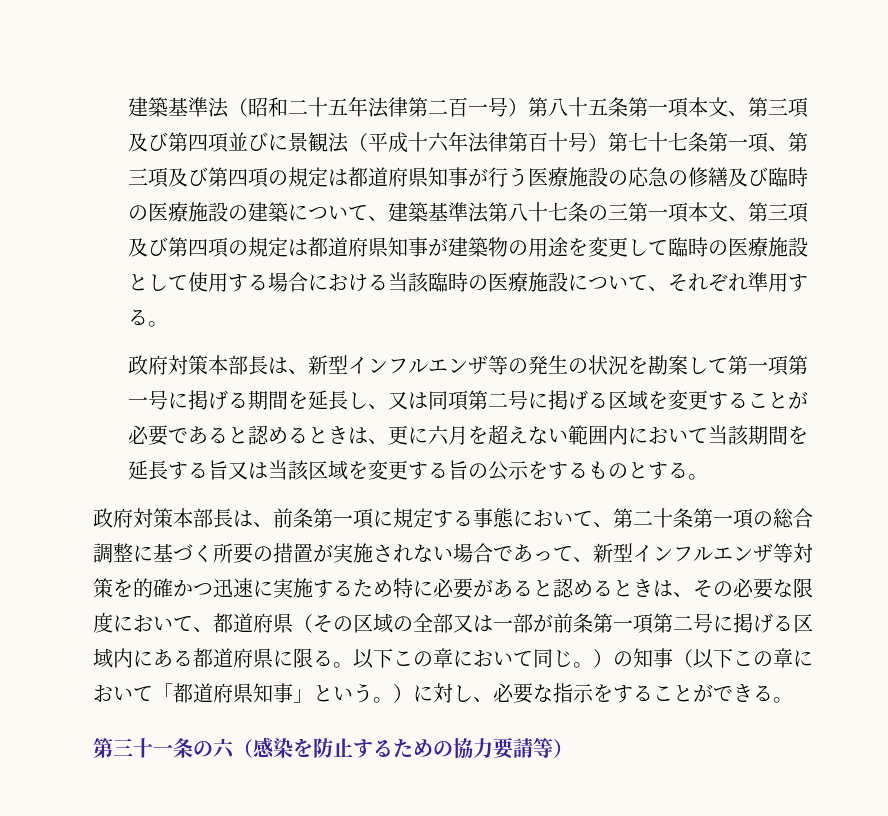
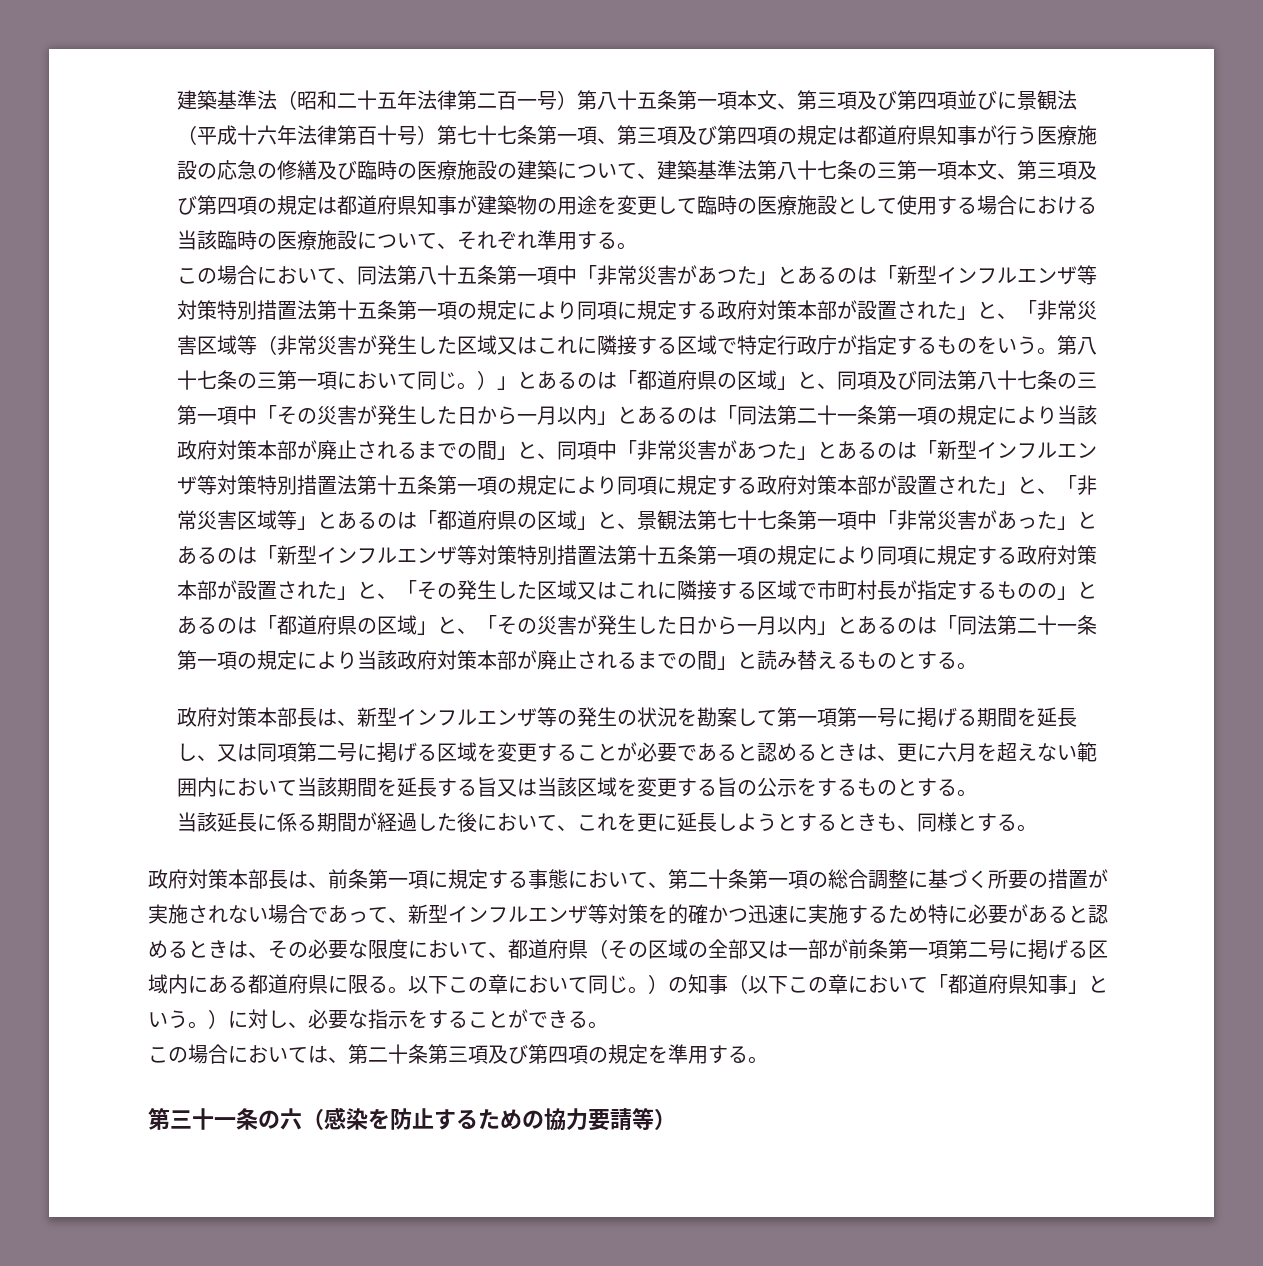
(168, 324) none -> [177,265,1098,285] [177,300,1098,320] [177,335,1098,355] [177,370,1098,390] [177,405,1098,425] [177,440,1098,460] [177,475,1098,495] [177,510,1098,530] [177,545,1098,565] [177,580,1098,600] [177,615,1098,635] [177,650,978,670] // この場合において、同法第八十五条第一項中「非常災害があつた」とあるのは「新型インフルエンザ等対策特別措置法第十五条第一項の規定により同項に規定する政府対策本部が設置された」と、「非常災害区域等（非常災害が発生した区域又はこれに隣接する区域で特定行政庁が指定するものをいう。第八十七条の三第一項において同じ。）」とあるのは「都道府県の区域」と、同項及び同法第八十七条の三第一項中「その災害が発生した日から一月以内」とあるのは「同法第二十一条第一項の規定により当該政府対策本部が廃止されるまでの間」と、同項中「非常災害があつた」とあるのは「新型インフルエンザ等対策特別措置法第十五条第一項の規定により同項に規定する政府対策本部が設置された」と、「非常災害区域等」とあるのは「都道府県の区域」と、景観法第七十七条第一項中「非常災害があった」とあるのは「新型インフルエンザ等対策特別措置法第十五条第一項の規定により同項に規定する政府対策本部が設置された」と、「その発生した区域又はこれに隣接する区域で市町村長が指定するものの」とあるのは「都道府県の区域」と、「その災害が発生した日から一月以内」とあるのは「同法第二十一条第一項の規定により当該政府対策本部が廃止されるまでの間」と読み替えるものとする。
(708, 477) none -> [177,812,1038,832] // 当該延長に係る期間が経過した後において、これを更に延長しようとするときも、同様とする。
(793, 700) none -> [148,1044,768,1064] // この場合においては、第二十条第三項及び第四項の規定を準用する。

